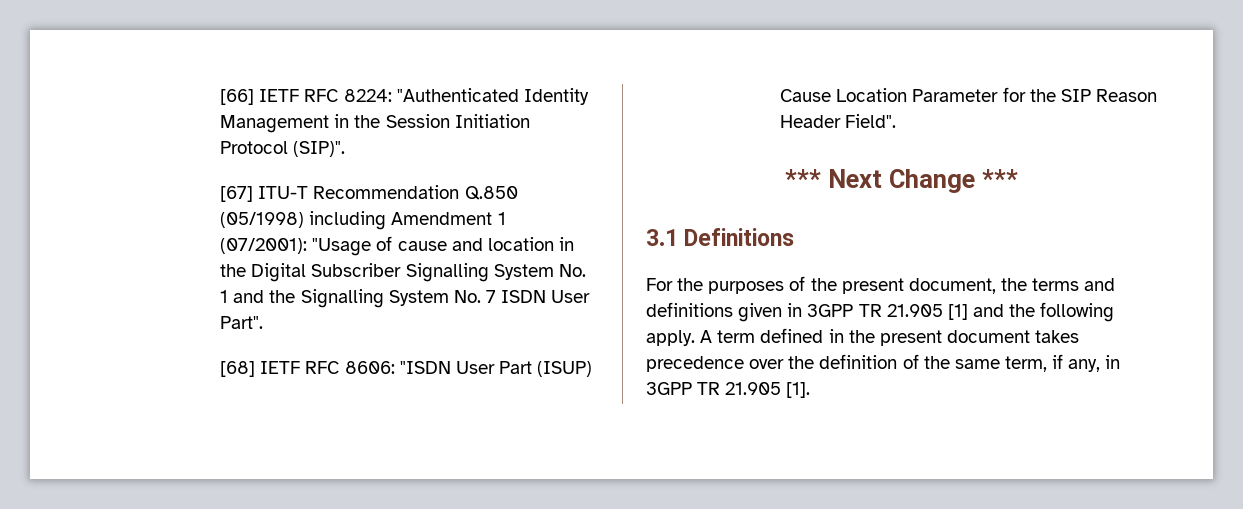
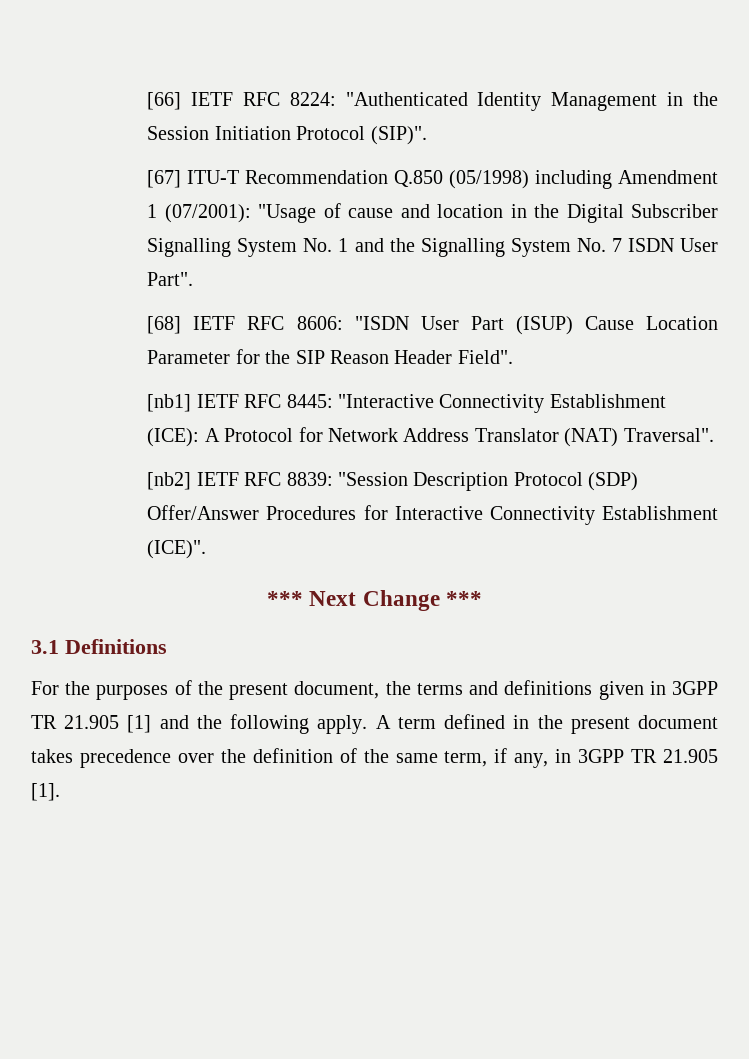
(897, 121) none -> [147,394,666,413] [147,427,714,447] [147,472,639,491] [147,505,718,525] [147,540,207,559] // [nb1] IETF RFC 8445: "Interactive Connectivity Establishment (ICE): A Protocol for Network Address Translator (NAT) Traversal". // [nb2] IETF RFC 8839: "Session Description Protocol (SDP) Offer/Answer Procedures for Interactive Connectivity Establishment (ICE)".

